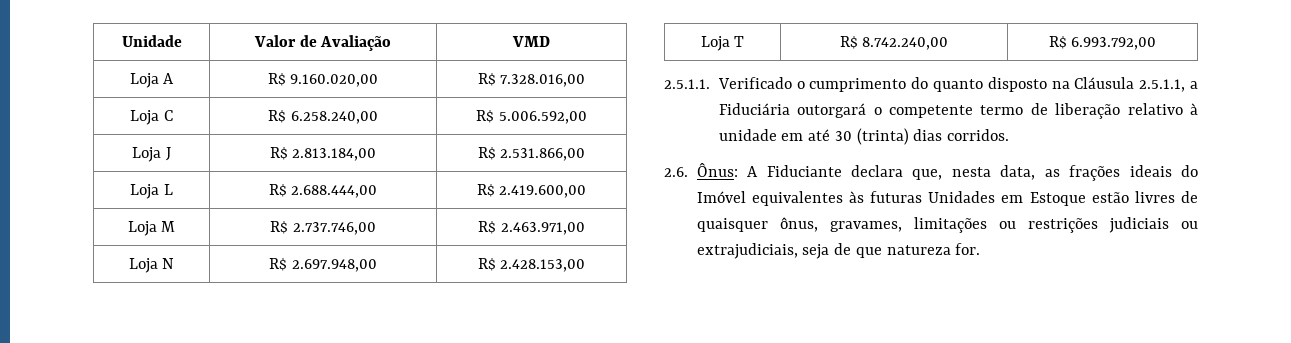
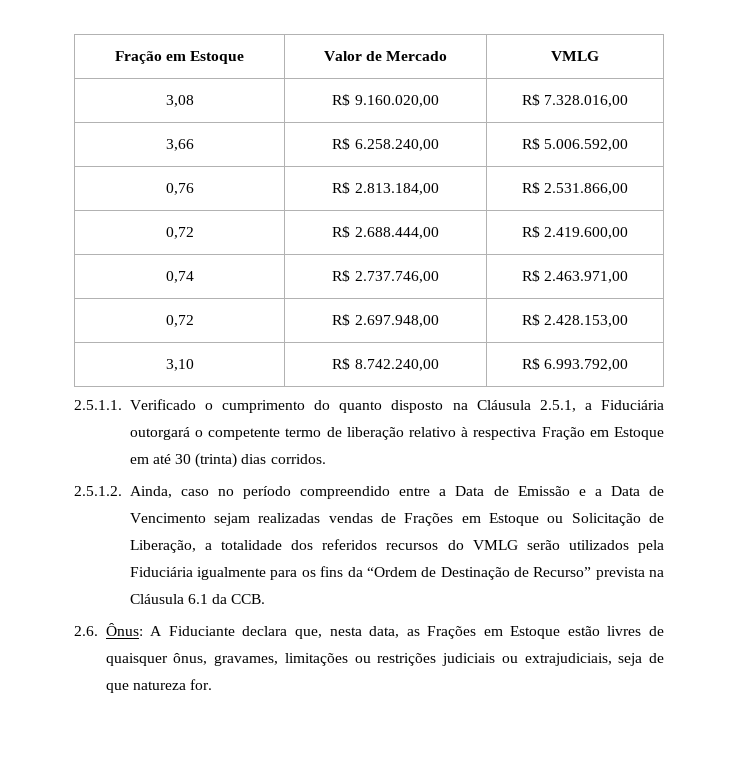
[121,35,182,47] Unidade -> [114,51,245,64] Fração em Estoque
[320,35,392,51] [512,36,550,47] [129,73,175,88] Avaliação | VMD // Loja A -> [386,51,448,61] [551,51,599,61] [165,95,194,107] Mercado | VMLG // 3,08
[130,110,173,125] Loja C -> [165,139,194,151] 3,66
[132,147,171,162] Loja J -> [165,183,194,195] 0,76
[130,184,173,199] Loja L -> [165,227,194,239] 0,72
[127,221,176,236] Loja M -> [165,271,194,283] 0,74
[128,258,175,273] Loja N -> [165,315,194,327] 0,72
[700,36,745,51] Loja T -> [165,359,194,371] 3,10
[1139,79,1186,92] 2.5.1.1, -> [539,400,576,412] 2.5.1,
[718,129,777,141] unidade -> [473,427,664,440] respectiva Fração em Estoque
(1010, 135) none -> [74,486,664,499] [129,513,664,526] [129,539,664,553] [129,566,664,580] [129,594,266,604] // 2.5.1.2. Ainda, caso no período compreendido entre a Data de Emissão e a Data de Vencimento sejam realizadas vendas de Frações em Estoque ou Solicitação de Liberação, a totalidade dos referidos recursos do VMLG serão utilizados pela Fiduciária igualmente para os fins da “Ordem de Destinação de Recurso” prevista na Cláusula 6.1 da CCB.
[1069,165,1198,181] [696,191,996,206] frações ideais do Imóvel equivalentes às futuras Unidades -> [427,626,477,639] Frações

